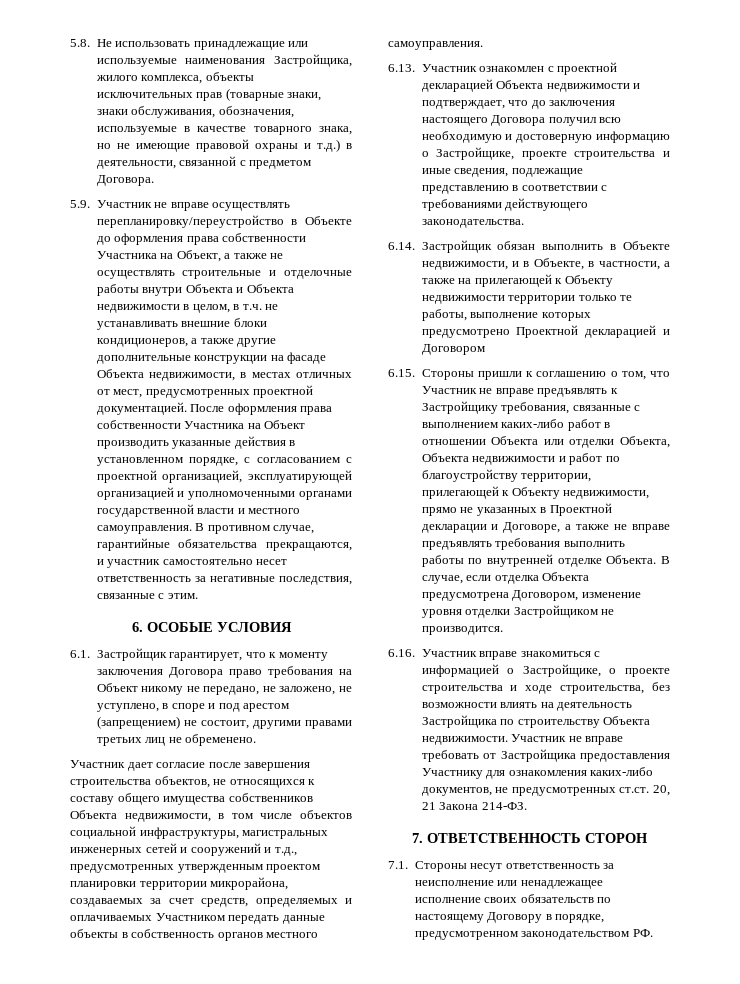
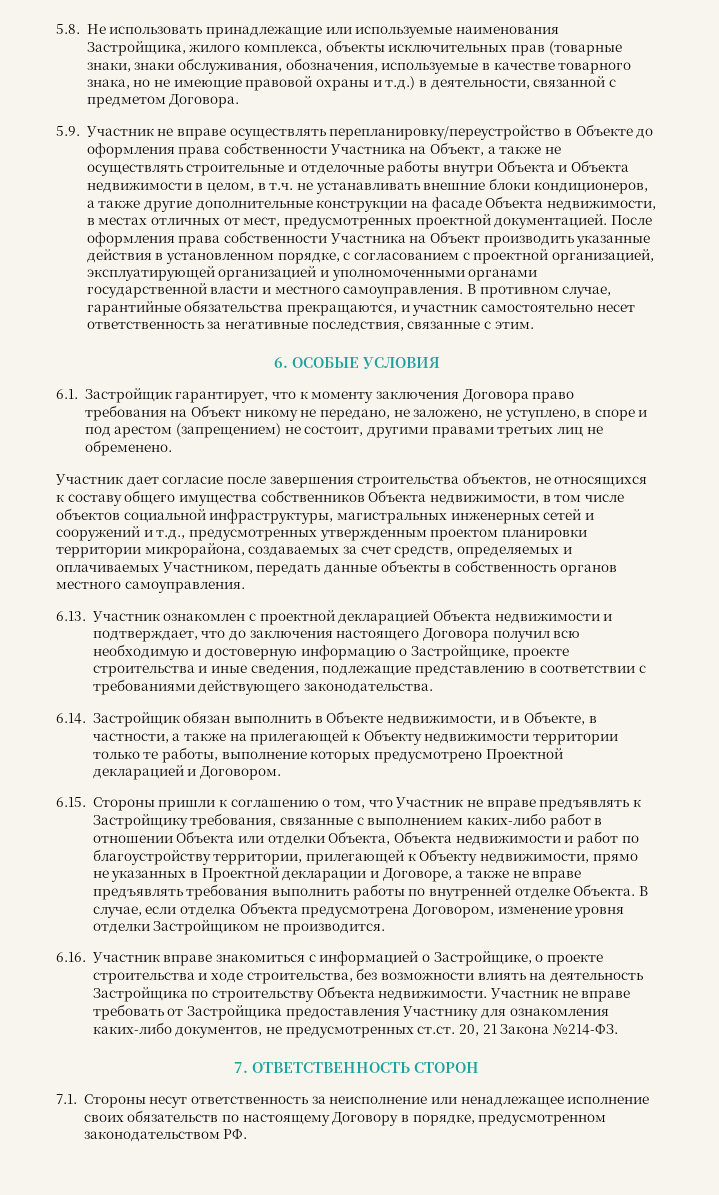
[155,913,225,921] Участником -> [161,562,253,574] Участником,
[421,344,485,355] Договором -> [200,766,282,780] Договором.
[481,802,527,810] 214-ФЗ. -> [552,1024,618,1035] №214-ФЗ.

